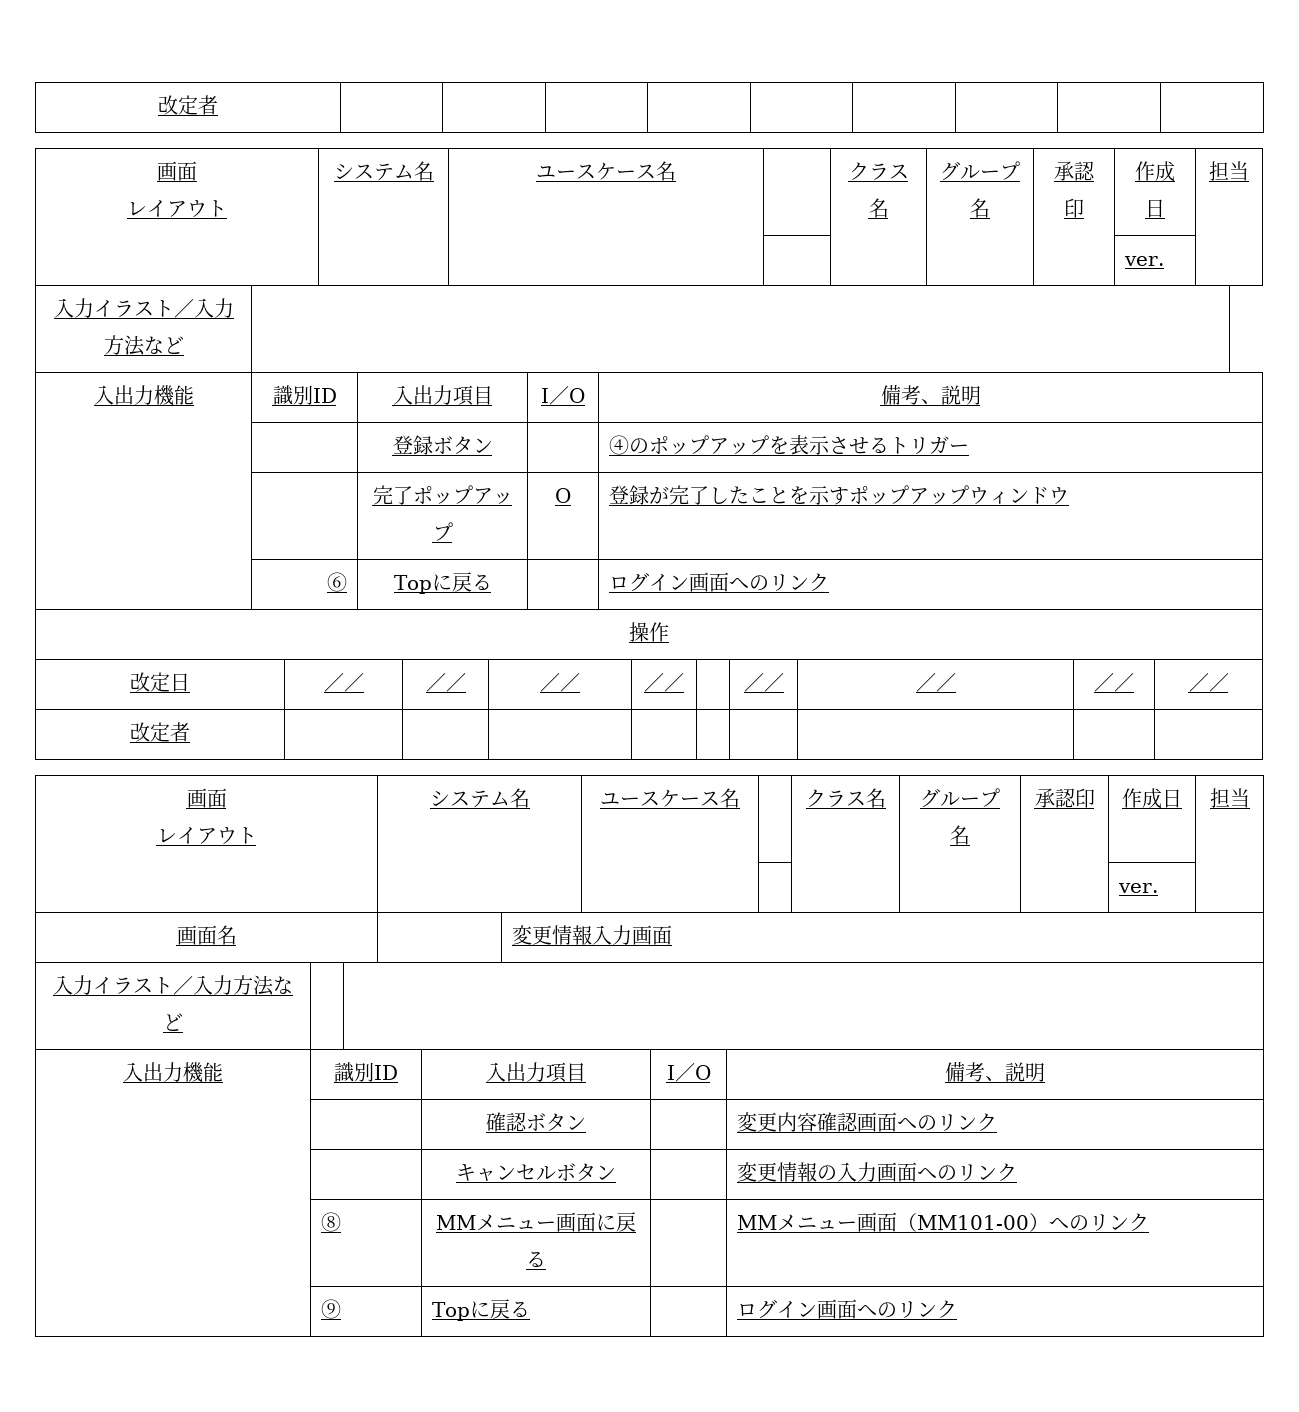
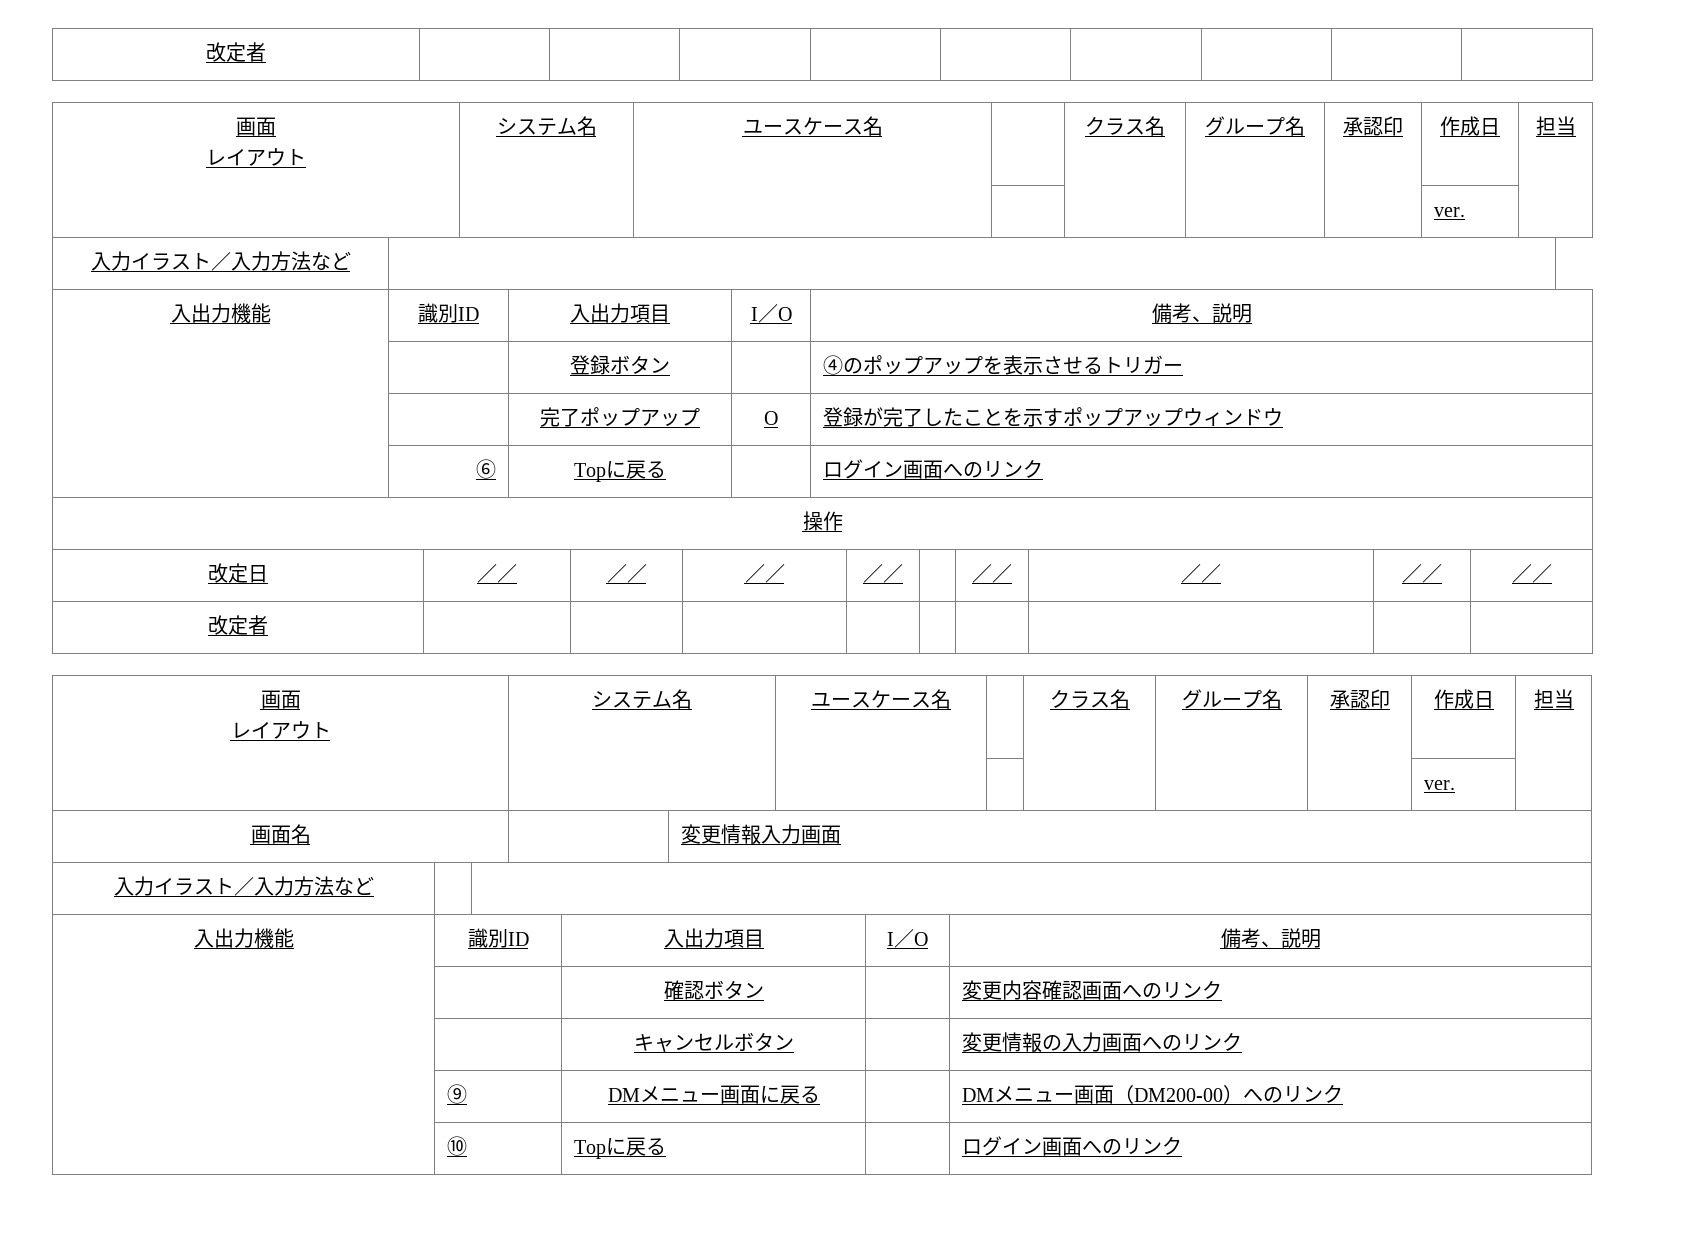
[321,1212,342,1232] [436,1215,476,1230] ⑧ | MM -> [446,1084,467,1104] [607,1088,640,1102] ⑨ | DM
[737,1215,778,1230] MM -> [961,1088,994,1102] DM
[917,1215,1030,1230] MM101-00 -> [1133,1088,1223,1102] DM200-00
[321,1299,342,1319] ⑨ -> [446,1136,467,1156] ⑩

